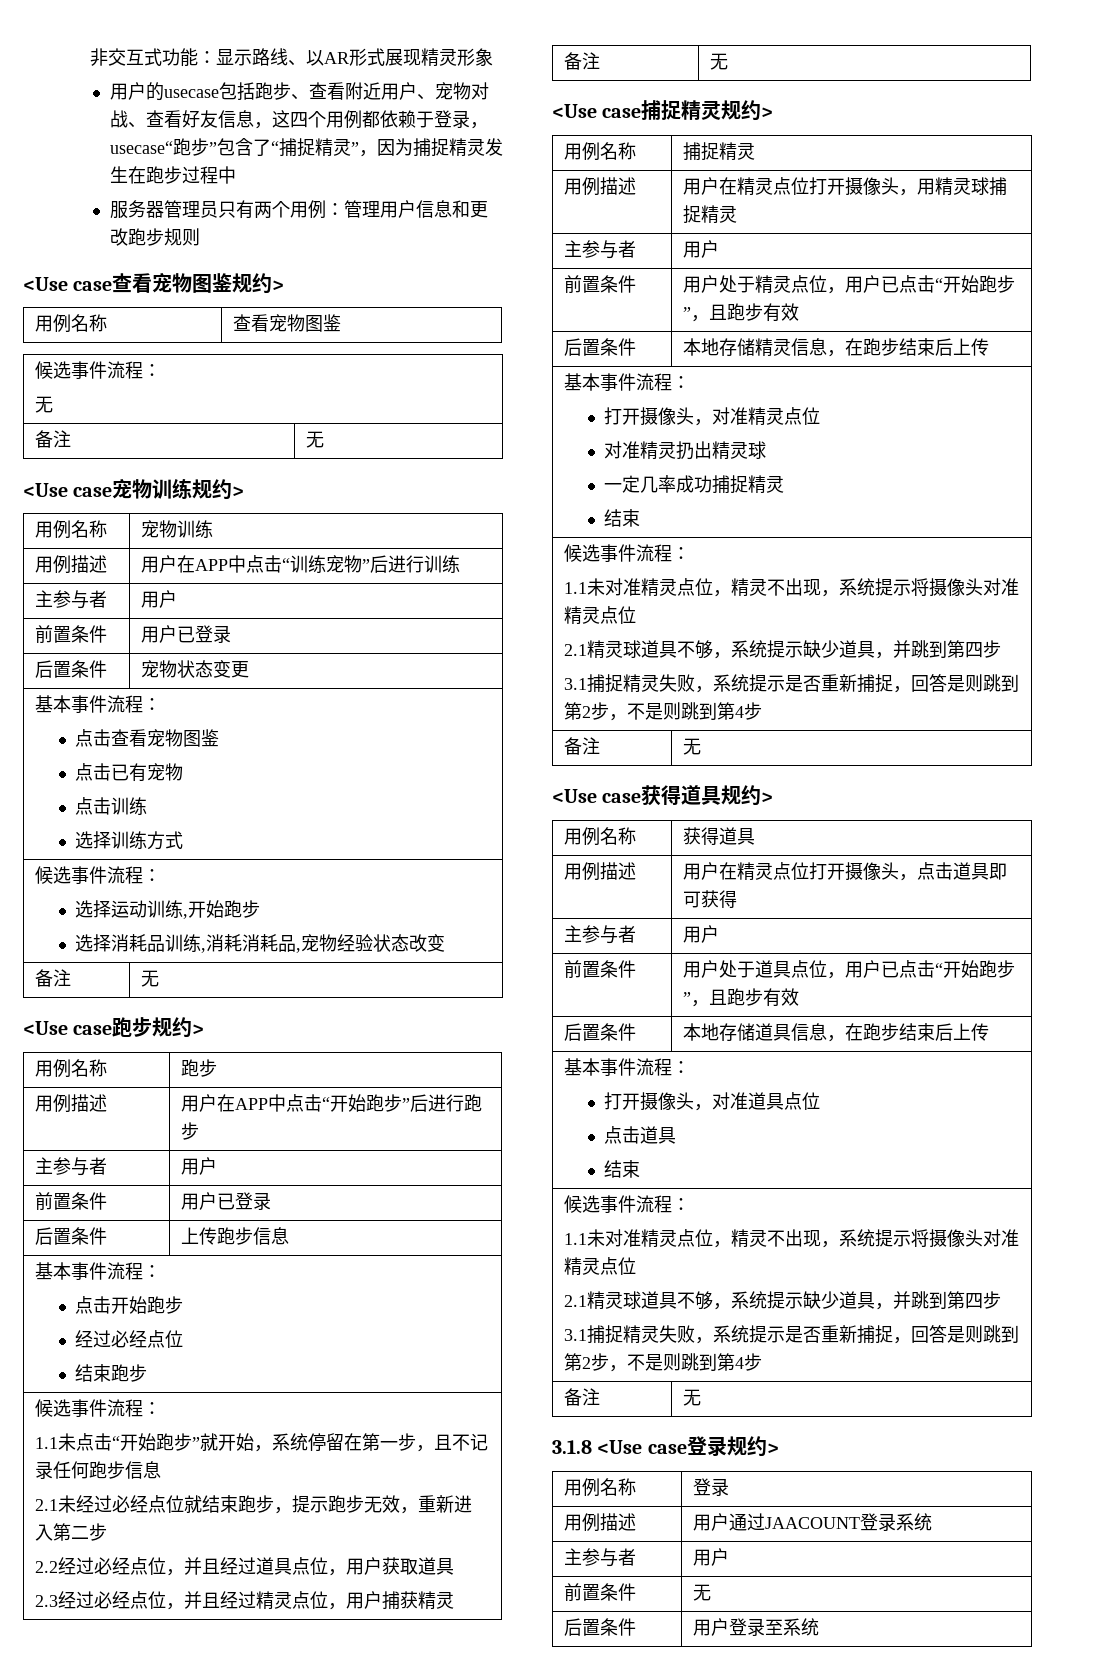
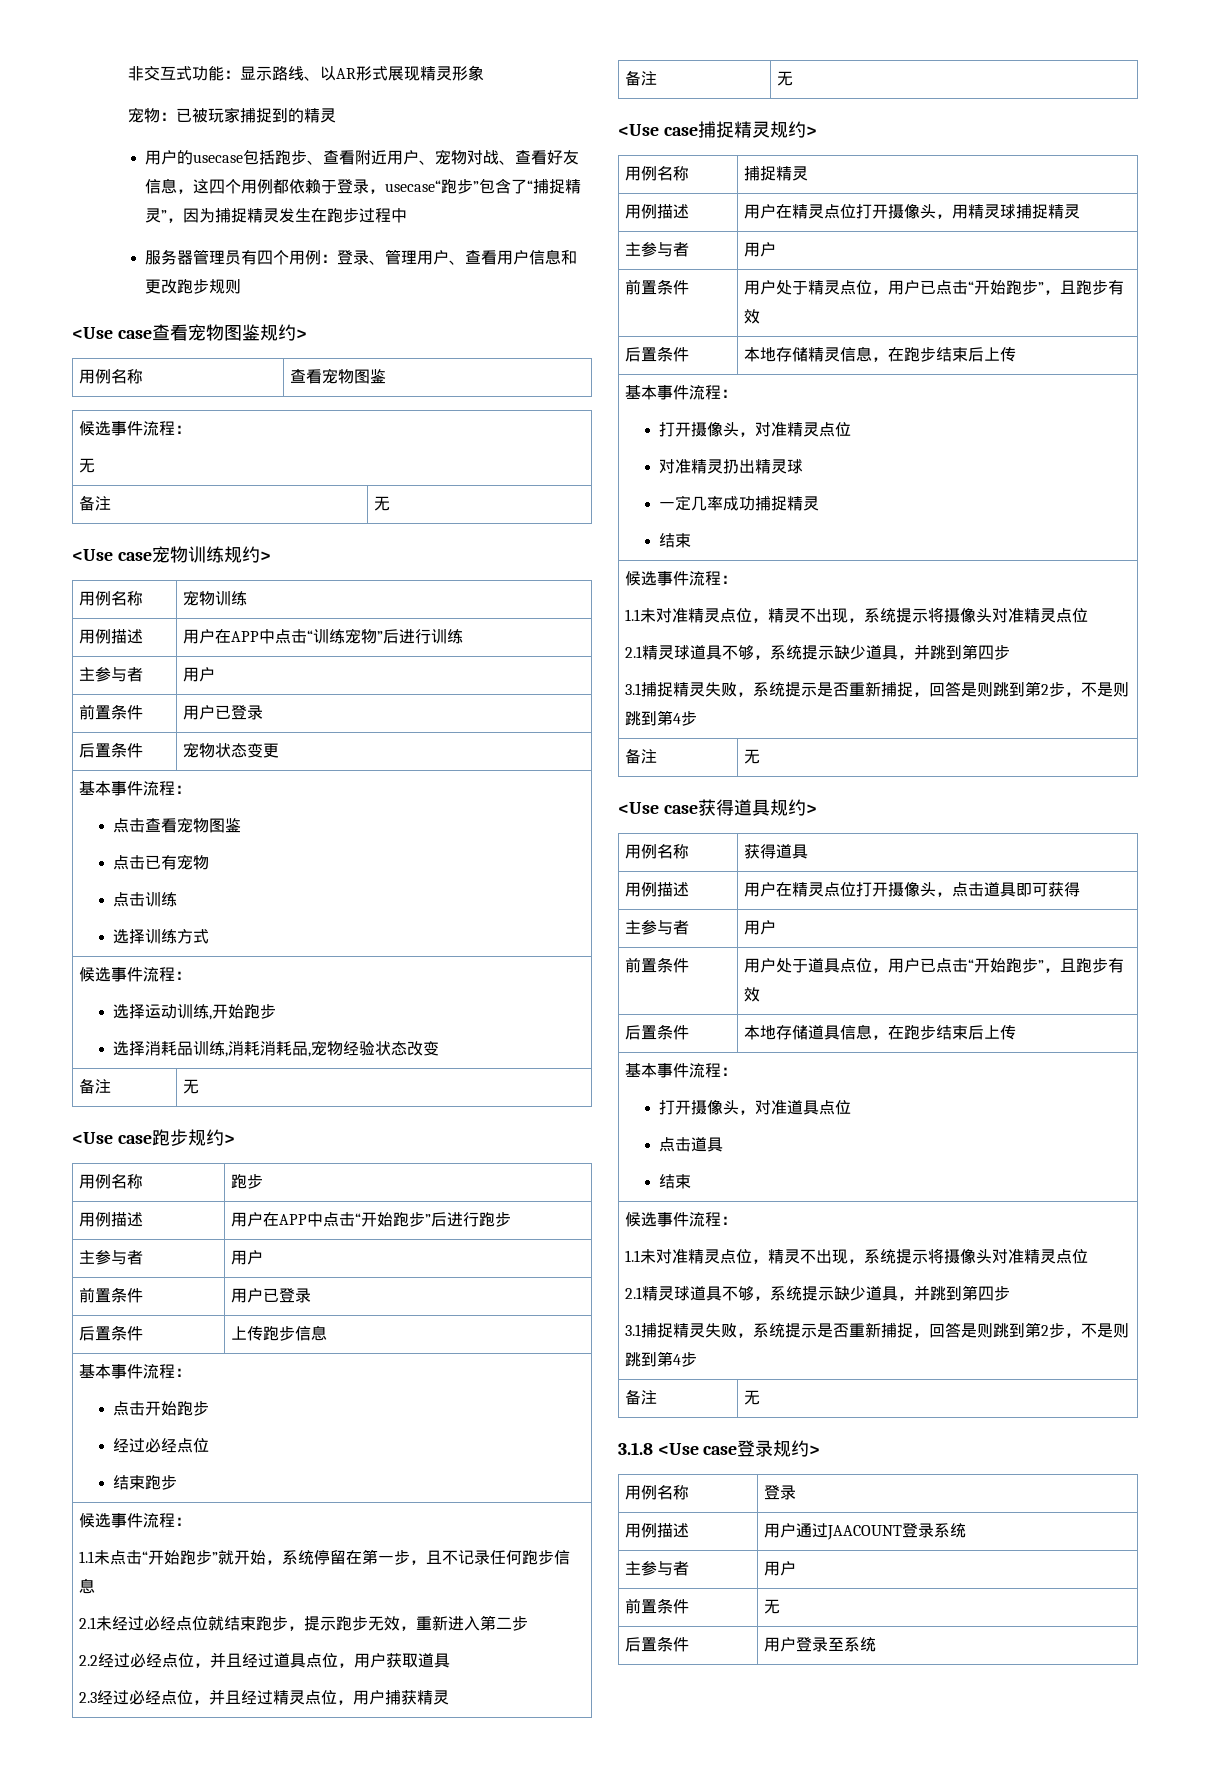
(493, 57) none -> [127,107,336,123] // 宠物：已被玩家捕捉到的精灵
[217,200,272,219] 只有两 -> [241,250,274,265] 有四
(344, 209) none -> [337,250,386,265] 登录、
(416, 209) none -> [449,250,530,265] 、查看用户

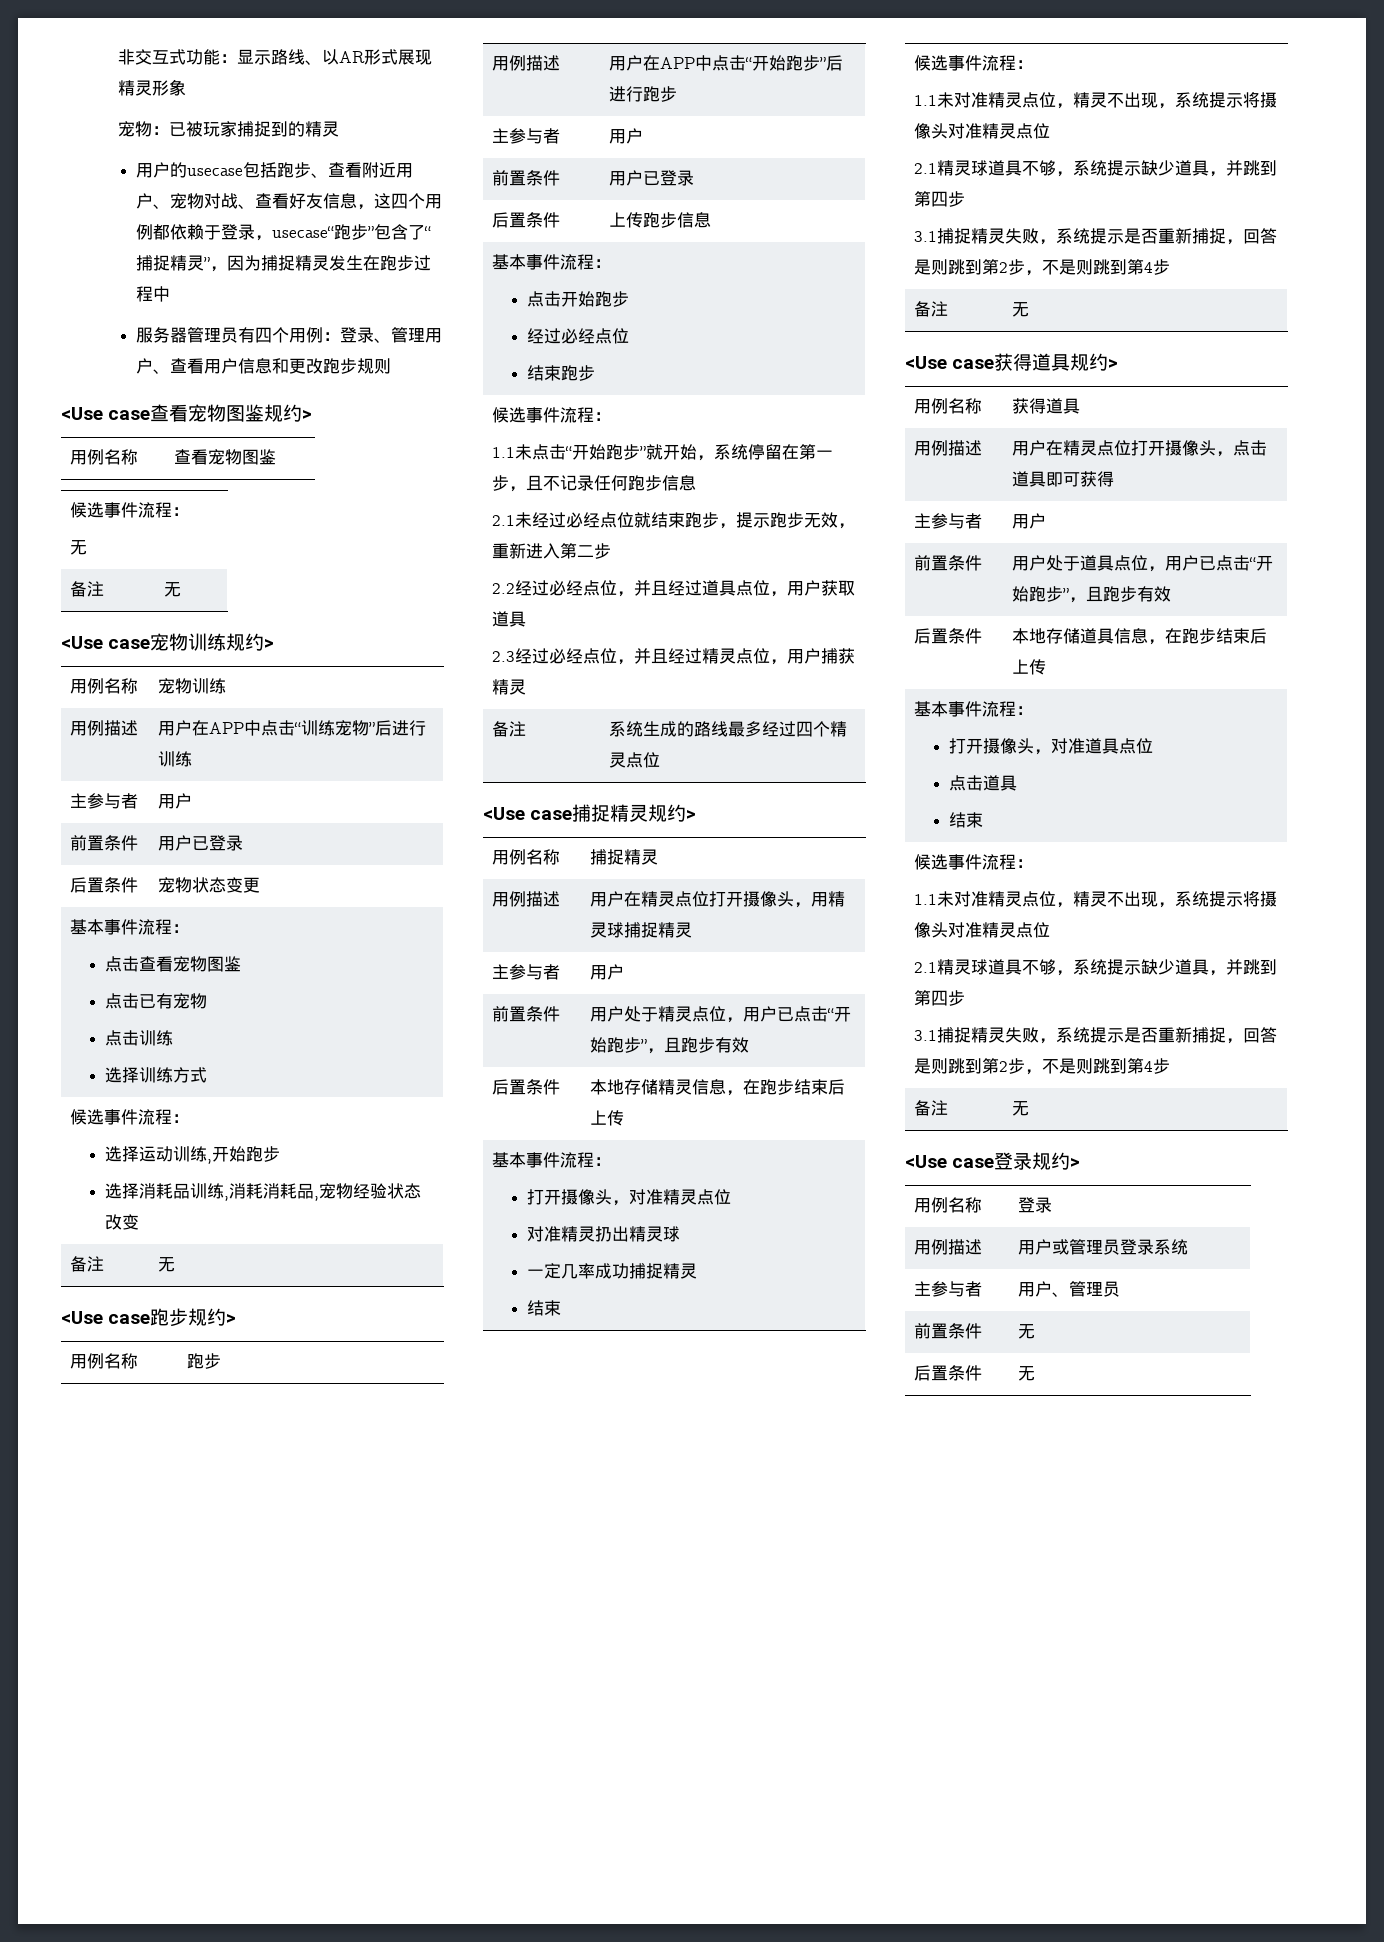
[777,71,794,86] 无 -> [608,721,847,737] [608,752,660,768] 系统生成的路线最多经过四个精灵点位
[618,1442,653,1455] 3.1.8 -> (1029, 1108) none
[796,1523,903,1540] 通过JAACOUNT -> [1051,1239,1120,1255] 或管理员
(797, 1568) none -> [1051,1281,1120,1297] 、管理员
[764,1637,877,1652] 用户登录至系统 -> [1017,1366,1035,1381] 无

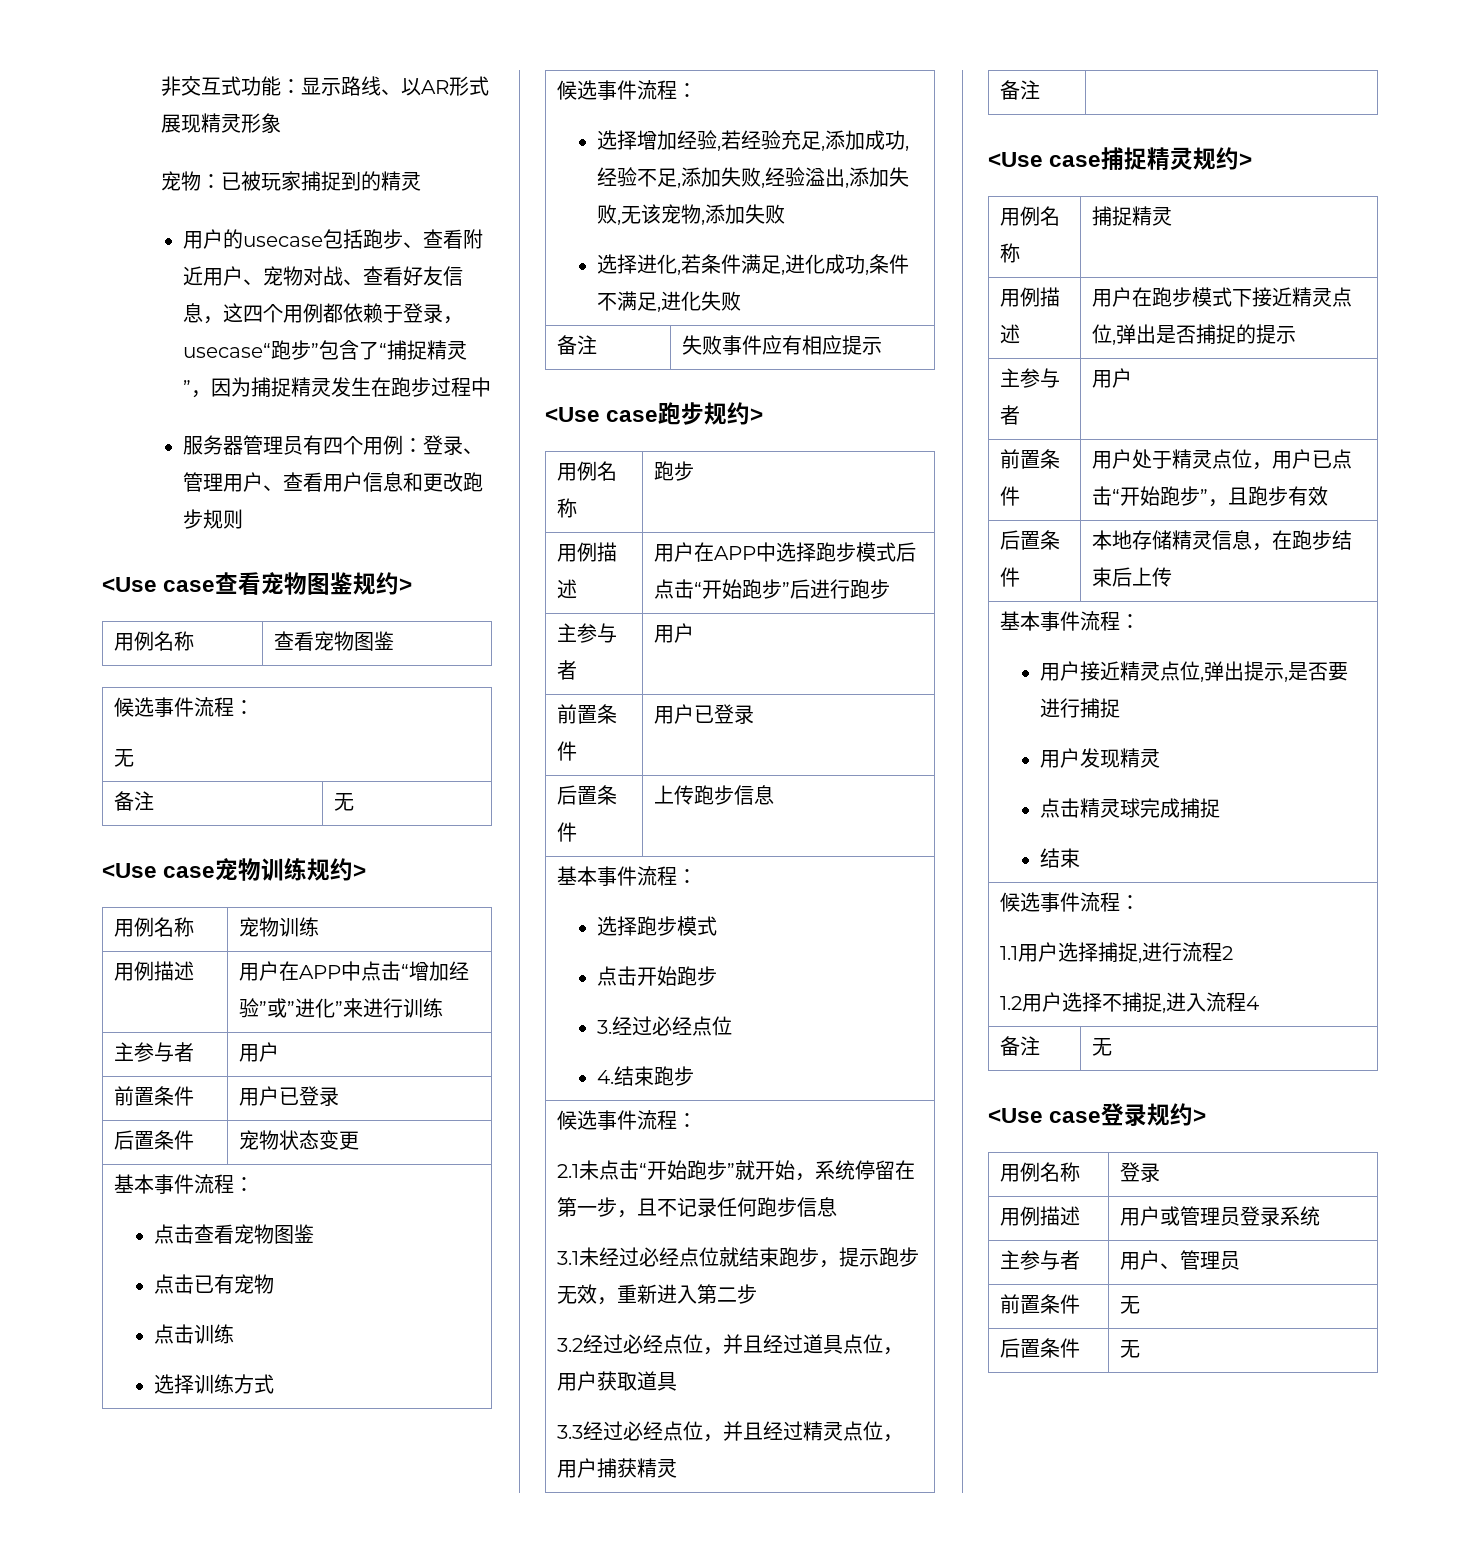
[300,720,392,736] 训练宠物”后 -> [409,961,470,981] [239,998,364,1018] 增加经验”或”进化”来
[139,1146,281,1164] [105,1183,422,1201] [105,1214,140,1230] [69,1256,104,1272] [157,1257,175,1272] 运动训练,开始跑步 // 选择消耗品训练,消耗消耗品,宠物经验状态改变 // 备注 | 无 -> [636,130,909,151] [596,167,909,188] [596,204,785,225] [596,254,909,275] [596,291,741,312] [557,335,598,355] [682,335,883,355] 增加经验,若经验充足,添加成功,经验不足,添加失败,经验溢出,添加失败,无该宠物,添加失败 // 选择进化,若条件满足,进化成功,条件不满足,进化失败 // 备注 | 失败事件应有相应提示
(712, 63) none -> [776,542,917,562] 选择跑步模式后
(611, 263) none -> [596,916,717,936] // 选择跑步模式
(630, 299) none -> [596,1020,612,1034] 3.
(630, 336) none -> [596,1070,614,1084] 4.
[491,447,515,458] 1.1 -> [557,1164,580,1178] 2.1
[491,515,515,526] 2.1 -> [557,1251,580,1265] 3.1
[491,583,515,594] 2.2 -> [557,1338,584,1352] 3.2
[491,651,515,662] 2.3 -> [557,1425,584,1439] 3.3
[608,721,847,737] [608,752,660,768] 系统生成的路线最多经过四个精灵点位 -> (1041, 90) none
[640,891,845,908] [589,922,692,938] 精灵点位打开摄像头，用精灵球捕捉精灵 -> [1152,287,1353,307] [1092,324,1297,345] 跑步模式下接近精灵点位,弹出是否捕捉的提示
[527,1189,732,1206] [527,1226,681,1242] [527,1263,698,1279] [527,1300,562,1316] [913,55,1033,71] [913,92,1277,109] [913,123,1050,139] [913,160,1277,177] [913,191,965,207] [913,228,1277,245] [913,259,1170,276] [913,301,948,317] [1011,302,1029,317] [905,353,1119,371] [913,398,982,414] [1011,398,1080,414] [913,440,982,456] [1011,440,1267,457] [1011,471,1114,487] [913,513,982,529] [1011,513,1046,529] [913,555,982,571] [1011,555,1273,572] [1011,586,1171,603] [913,628,982,644] [1011,628,1267,645] [1011,659,1046,675] [913,701,1033,717] [949,738,1154,755] [949,775,1018,791] [949,812,984,828] [913,854,1033,870] [913,891,1277,908] [913,922,1050,938] [913,959,1277,976] [913,990,965,1006] [913,1027,1277,1044] [913,1058,1170,1075] 打开摄像头，对准精灵点位 // 对准精灵扔出精灵球 // 一定几率成功捕捉精灵 // 结束 // 候选事件流程： // 1.1未对准精灵点位，精灵不出现，系统提示将摄像头对准精灵点位 // 2.1精灵球道具不够，系统提示缺少道具，并跳到第四步 // 3.1捕捉精灵失败，系统提示是否重新捕捉，回答是则跳到第2步，不是则跳到第4步 // 备注 | 无 // <Use case获得道具规约> // 用例名称 | 获得道具 // 用例描述 | 用户在精灵点位打开摄像头，点击道具即可获得 // 主参与者 | 用户 // 前置条件 | 用户处于道具点位，用户已点击“开始跑步”，且跑步有效 // 后置条件 | 本地存储道具信息，在跑步结束后上传 // 基本事件流程： // 打开摄像头，对准道具点位 // 点击道具 // 结束 // 候选事件流程： // 1.1未对准精灵点位，精灵不出现，系统提示将摄像头对准精灵点位 // 2.1精灵球道具不够，系统提示缺少道具，并跳到第四步 // 3.1捕捉精灵失败，系统提示是否重新捕捉，回答是则跳到第2步，不是则跳到第4步 -> [1039,661,1348,682] [1039,698,1120,719] [1039,748,1160,768] [1039,798,1220,819] [1039,848,1080,868] [1000,892,1141,912] [1000,942,1234,963] [1000,992,1260,1013] 用户接近精灵点位,弹出提示,是否要进行捕捉 // 用户发现精灵 // 点击精灵球完成捕捉 // 结束 // 候选事件流程： // 1.1用户选择捕捉,进行流程2 // 1.2用户选择不捕捉,进入流程4

